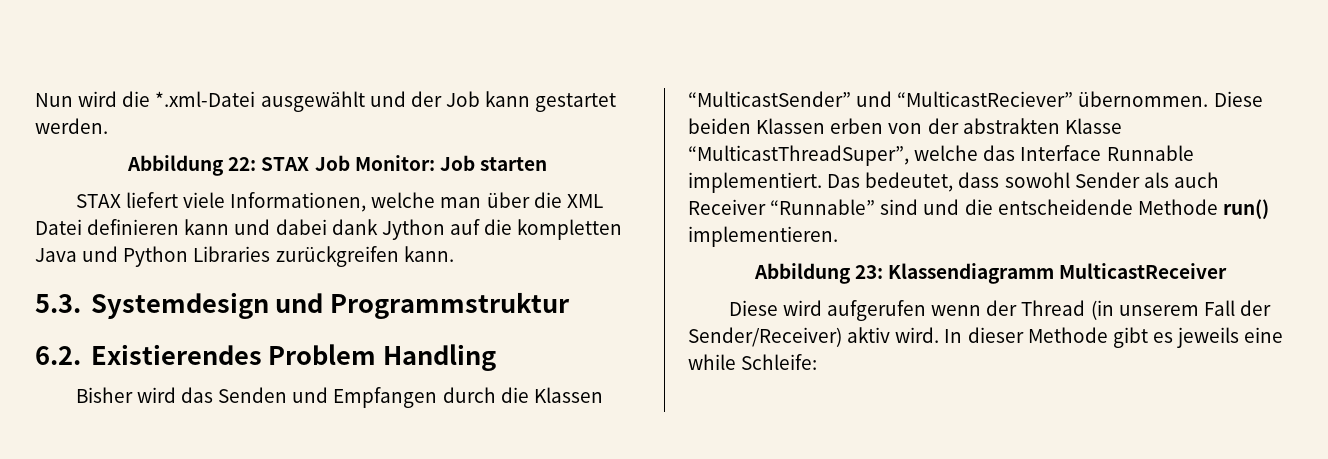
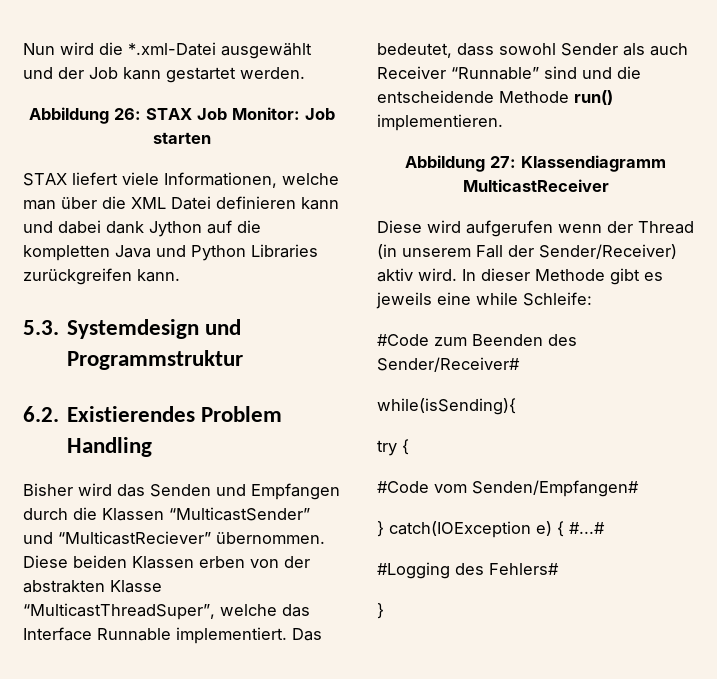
[228,157,257,171] 22: -> [113,108,141,120] 26:
[854,265,883,279] 23: -> [490,156,516,168] 27:
(818, 362) none -> [377,334,577,346] [377,357,520,372] [377,398,516,415] [377,439,409,456] [377,480,639,497] [377,521,605,538] [377,562,559,579] [377,603,384,619] // #Code zum Beenden des Sender/Receiver# // while(isSending){ // try { // #Code vom Senden/Empfangen# // } catch(IOException e) { #...# // #Logging des Fehlers# // }

